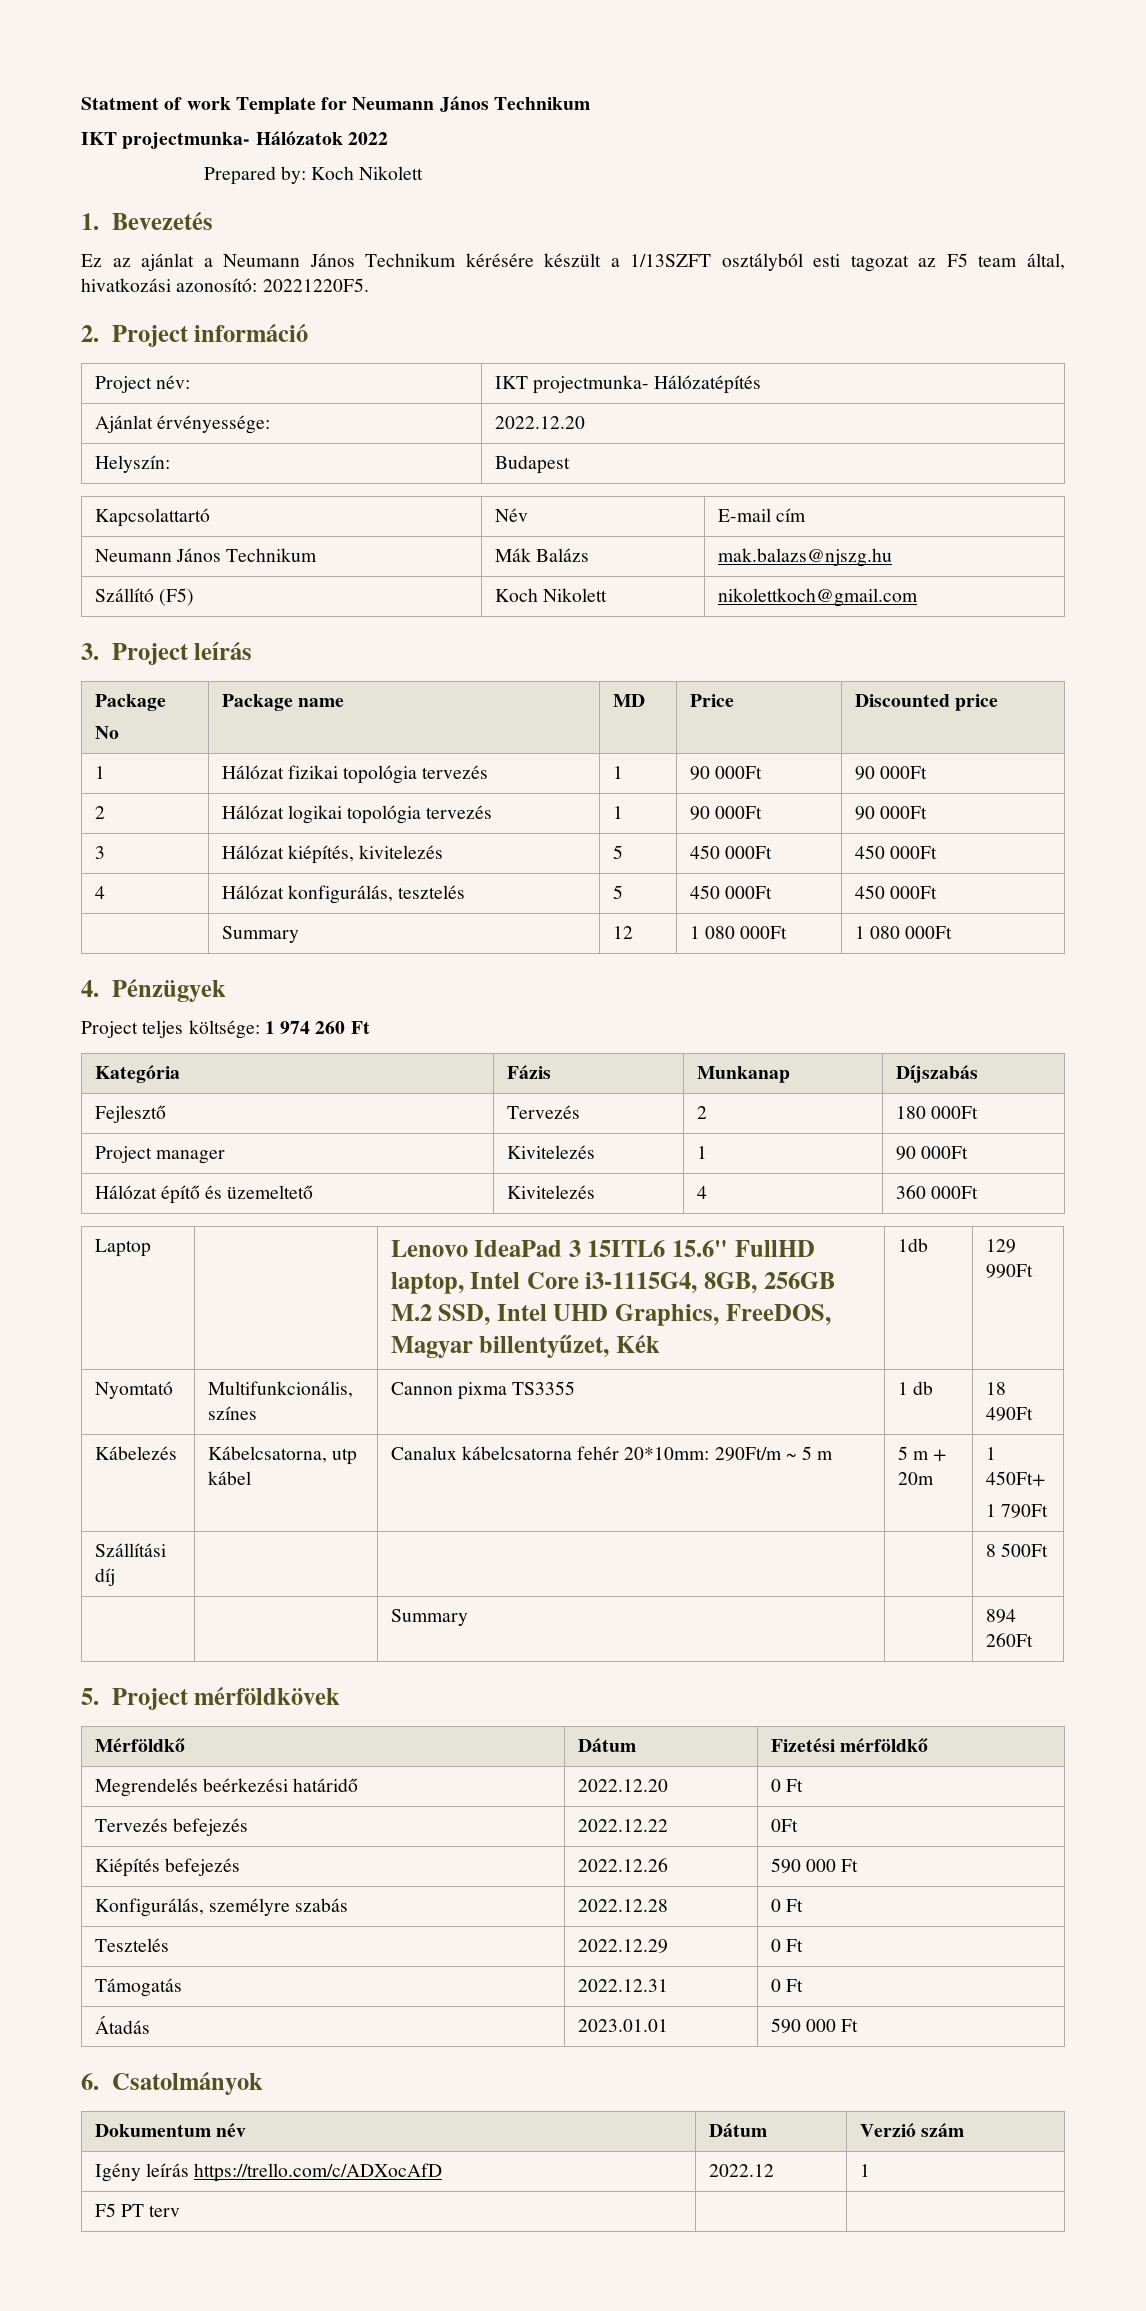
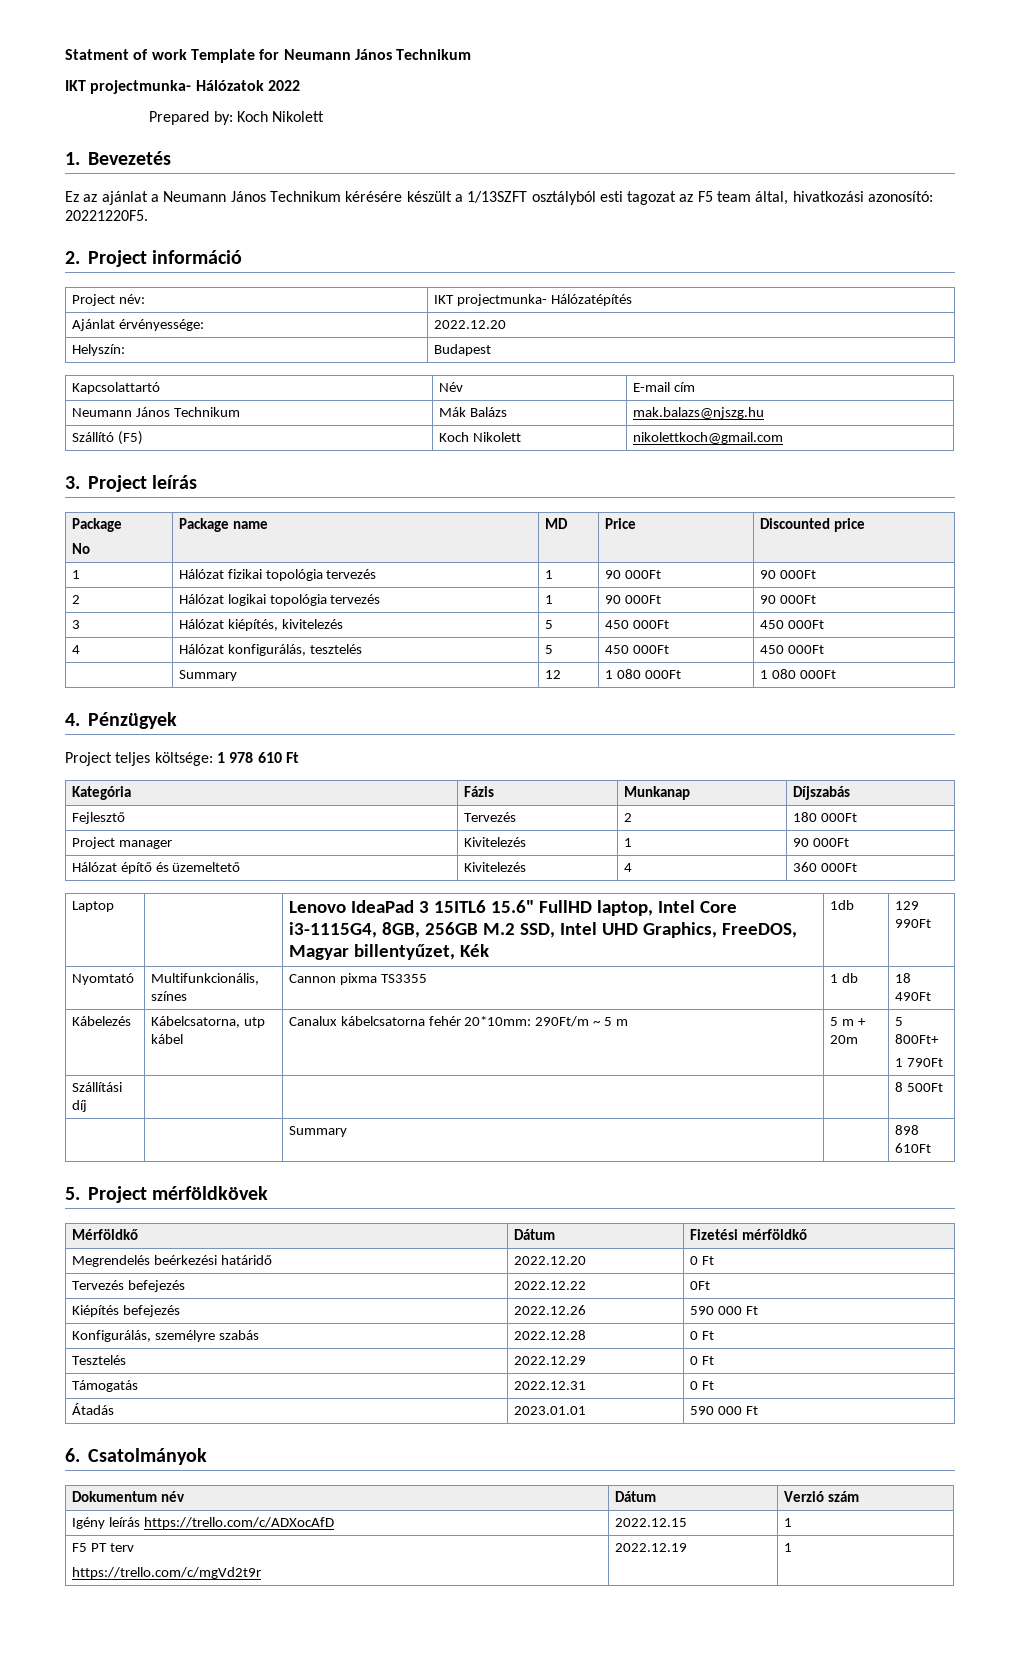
[280,1021,346,1034] 974 260 -> [229,752,282,763] 978 610
[985,1447,996,1460] [985,1471,1045,1487] 1 450Ft+ -> [894,1017,903,1026] [894,1034,939,1044] 5 800Ft+
[985,1609,1016,1623] [985,1633,1033,1647] 894 260Ft -> [894,1125,919,1135] [894,1143,931,1153] 898 610Ft
[708,2164,774,2177] 2022.12 -> [614,1518,687,1527] 2022.12.15
(181, 2211) | | -> [71,1567,261,1579] [614,1543,687,1552] [783,1543,792,1552] // https://trello.com/c/mgVd2t9r | 2022.12.19 | 1

